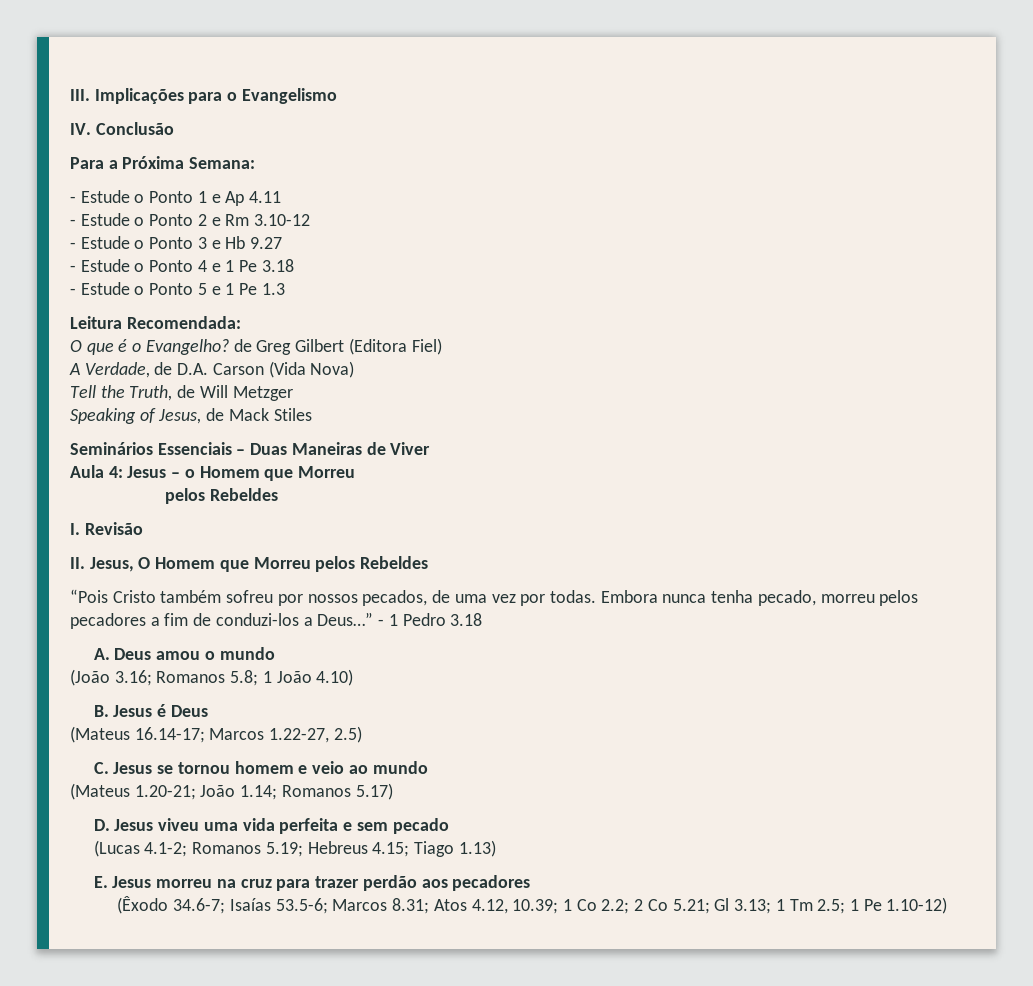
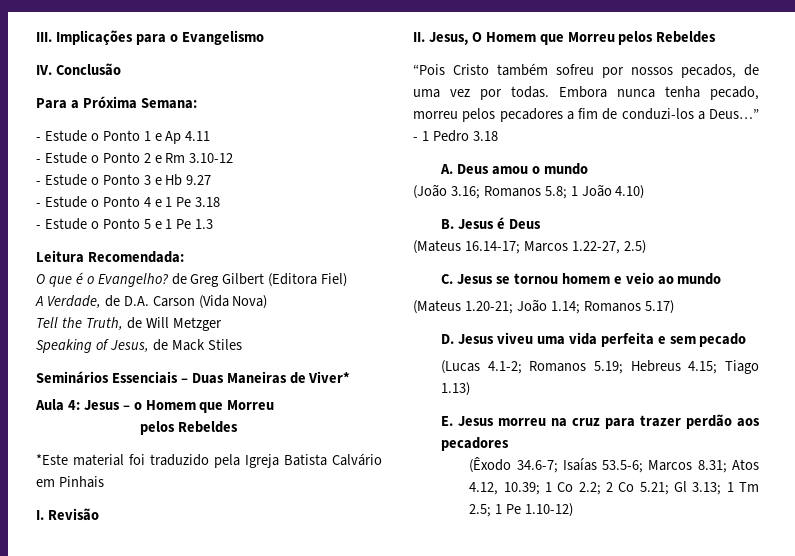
[390,442,431,455] Viver -> [308,371,351,383] Viver*
(278, 494) none -> [36,453,382,468] [36,476,104,488] // *Este material foi traduzido pela Igreja Batista Calvário em Pinhais

